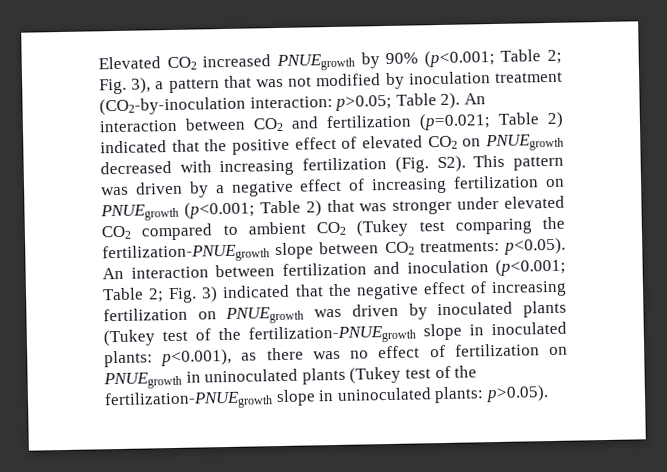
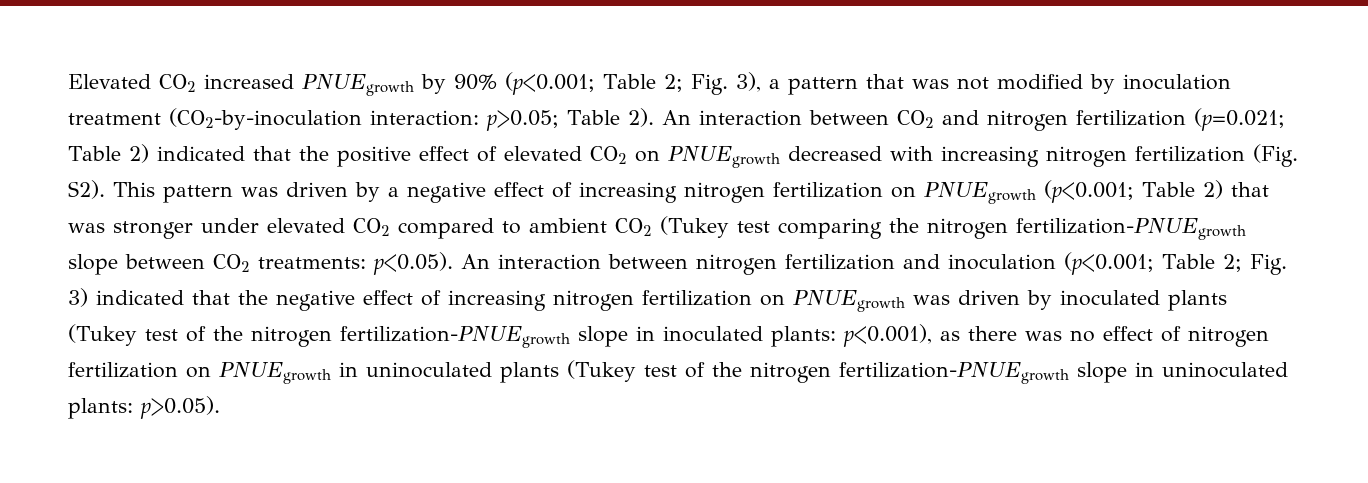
(319, 122) none -> [986,110,1068,131] nitrogen
(295, 168) none -> [1045,146,1127,167] nitrogen
(448, 186) none -> [684,182,765,203] nitrogen
(565, 223) none -> [926,218,1008,239] nitrogen
(275, 271) none -> [696,254,777,275] nitrogen
(567, 289) none -> [553,290,634,311] nitrogen
(241, 334) none -> [250,326,332,347] nitrogen
(446, 351) none -> [1187,326,1269,347] nitrogen
(478, 371) none -> [749,362,831,383] nitrogen

